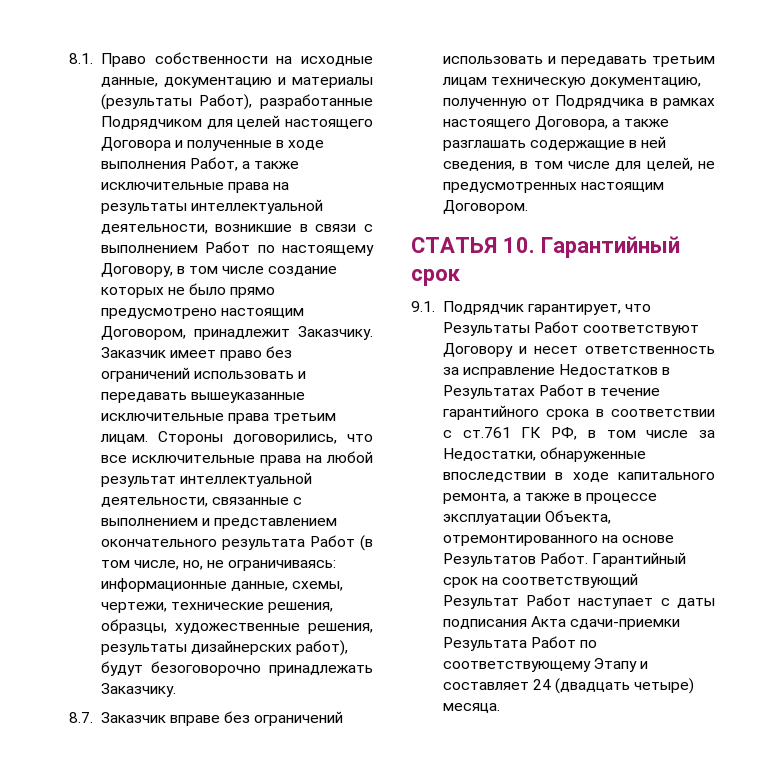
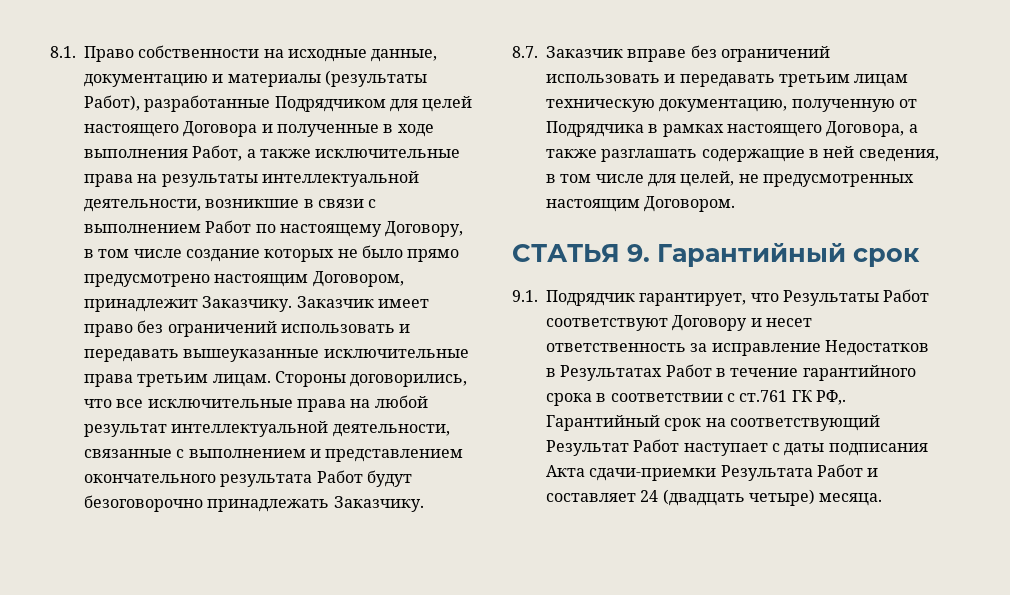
[360,535,373,551] [100,560,337,571] [100,578,344,592] [100,602,334,613] [100,619,373,634] [100,640,349,656] (в том числе, но, не ограничиваясь: информационные данные, схемы, чертежи, технические решения, образцы, художественные решения, результаты дизайнерских работ), -> (363, 476) none
[502,237,535,253] 10. -> [627,244,650,262] 9.
[551,427,715,440] [442,447,646,462] [442,472,715,482] [442,493,658,504] [442,510,611,525] [442,535,675,546] [442,552,588,567] РФ, в том числе за Недостатки, обнаруженные впоследствии в ходе капитального ремонта, а также в процессе эксплуатации Объекта, отремонтированного на основе Результатов Работ. -> [815,390,846,405] РФ,.
[580,640,598,648] [442,658,637,672] по соответствующему Этапу -> (863, 470) none

